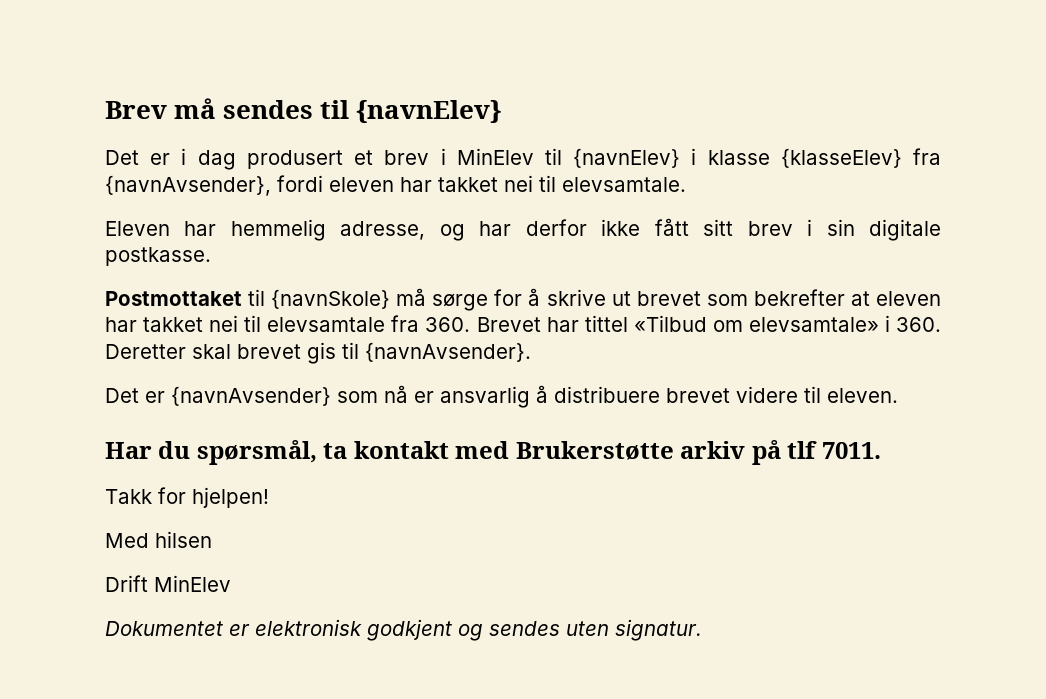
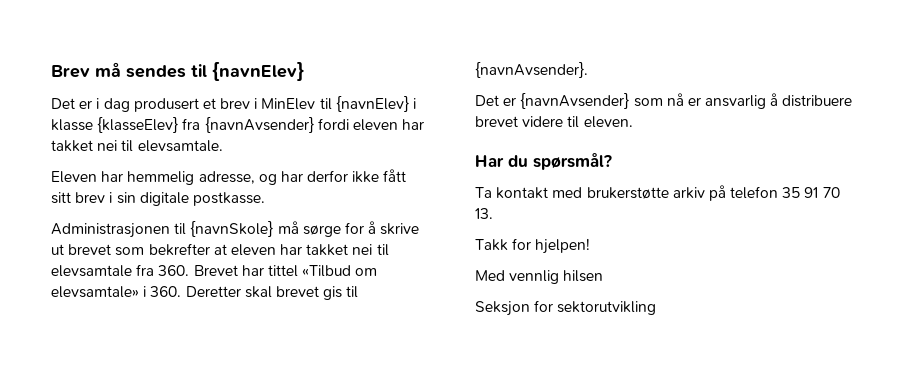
[105,175,271,196] {navnAvsender}, -> [204,117,314,133] {navnAvsender}
[105,291,242,306] Postmottaket -> [51,223,170,238] Administrasjonen
[196,440,348,465] spørsmål, ta -> [533,153,612,170] [475,187,492,198] spørsmål? // Ta
[515,441,674,460] Brukerstøtte -> [586,187,669,199] brukerstøtte
[787,441,881,459] tlf 7011. -> [730,186,840,199] [475,208,493,219] telefon 35 91 70 13.
(149, 540) none -> [509,270,560,284] vennlig
[105,575,231,592] [105,619,702,641] Drift MinElev // Dokumentet er elektronisk godkjent og sendes uten signatur. -> [475,300,657,316] Seksjon for sektorutvikling

